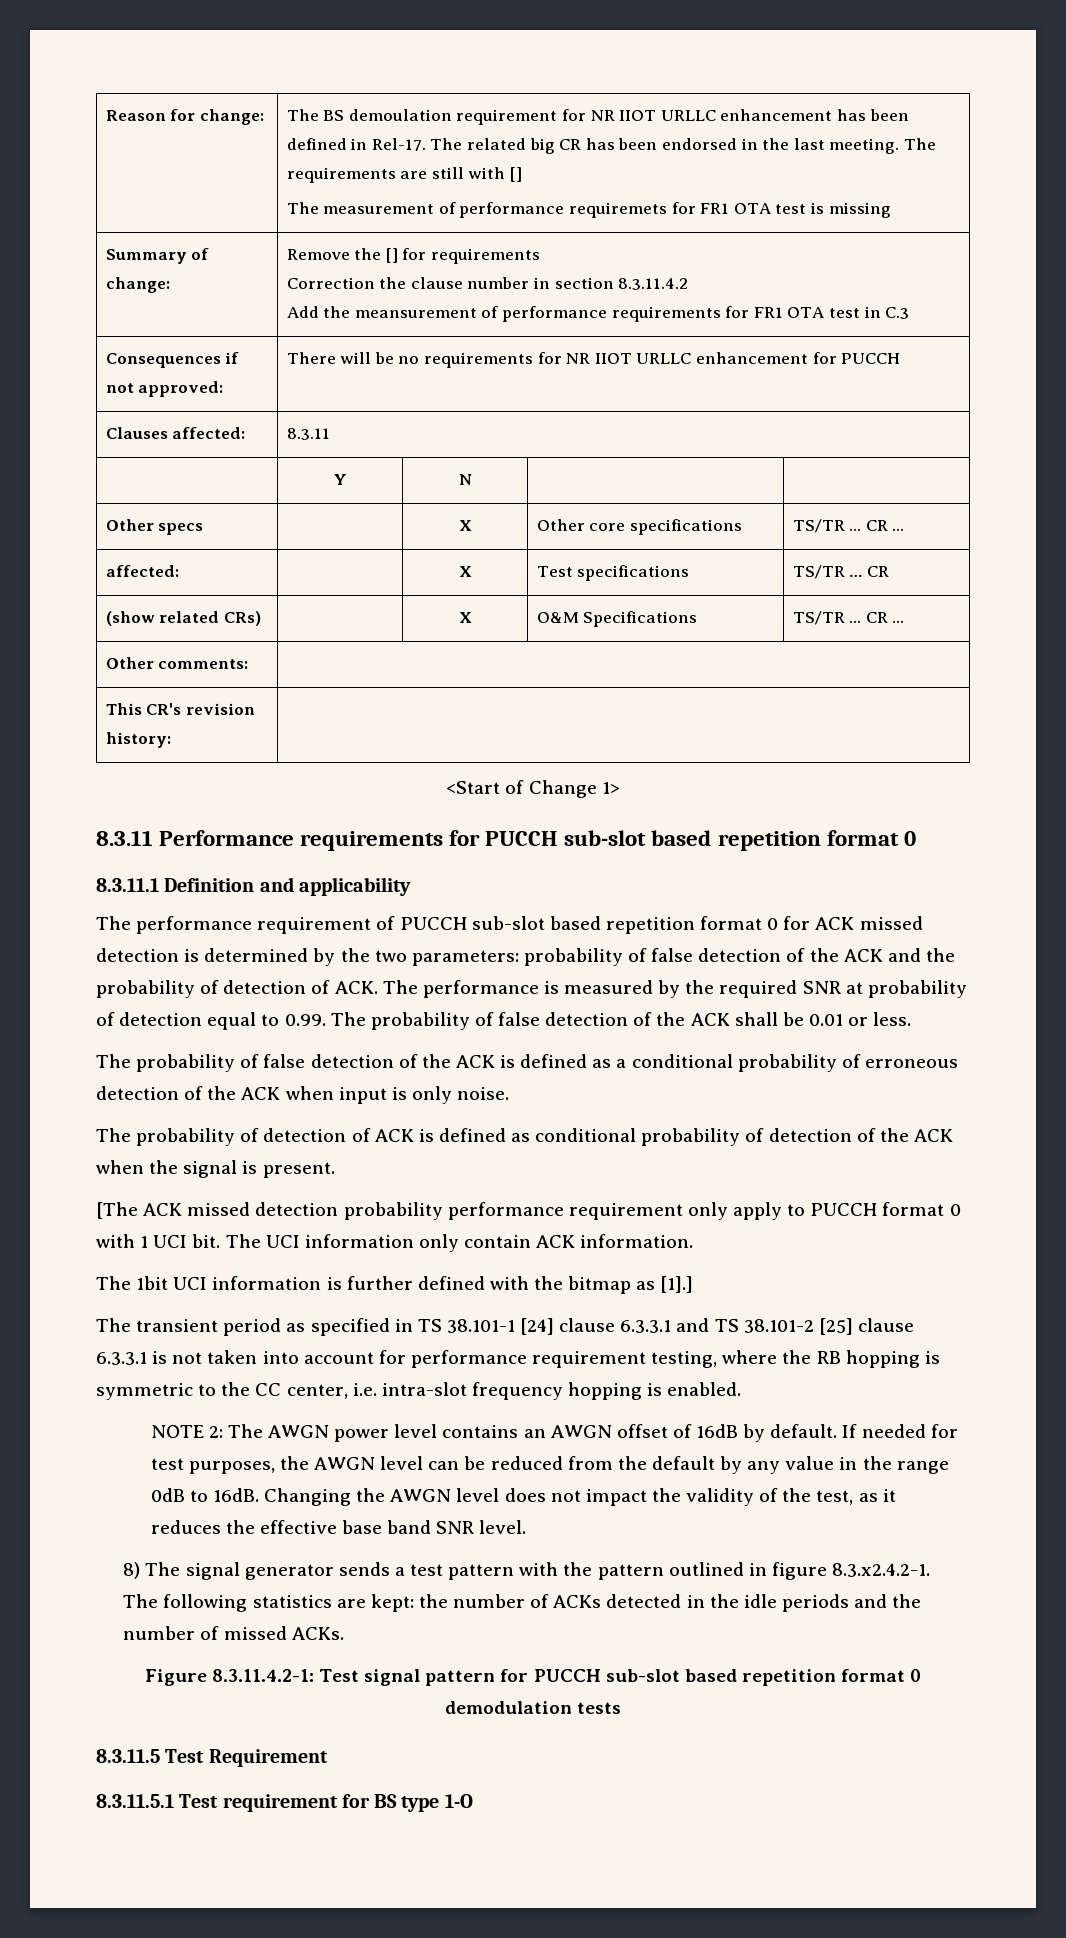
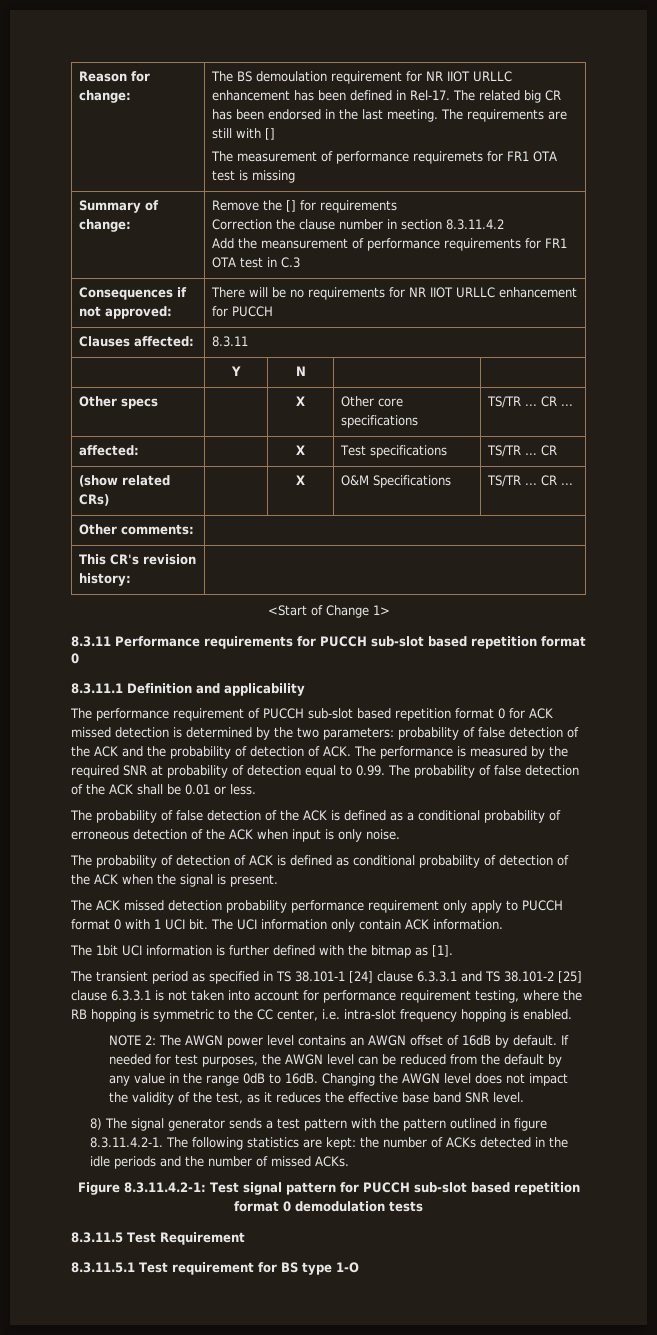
[96,1202,138,1219] [The -> [70,900,92,911] The
[660,1276,694,1293] [1].] -> [432,945,453,957] [1].
[832,1563,931,1577] 8.3.x2.4.2-1. -> [89,1137,163,1148] 8.3.11.4.2-1.

